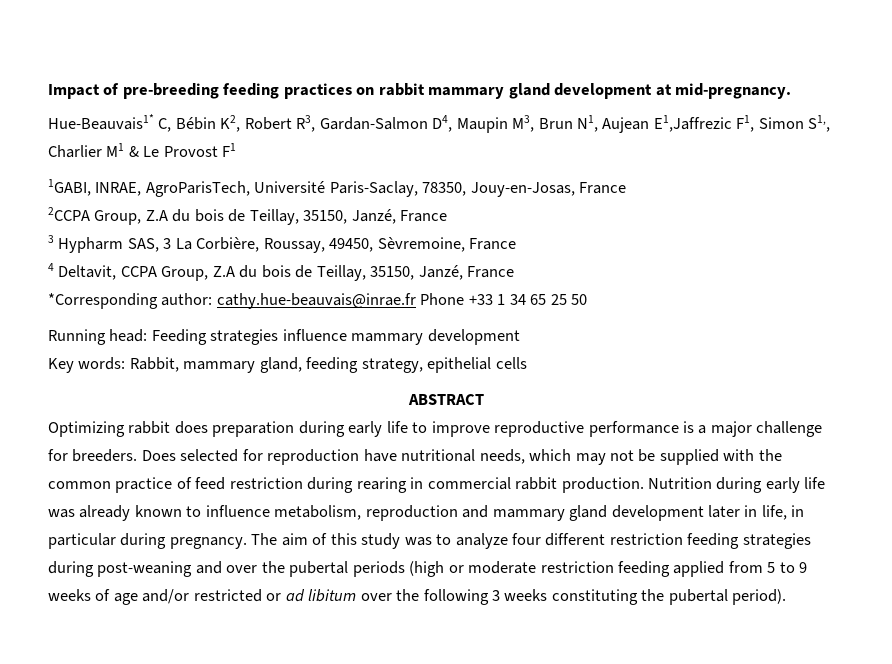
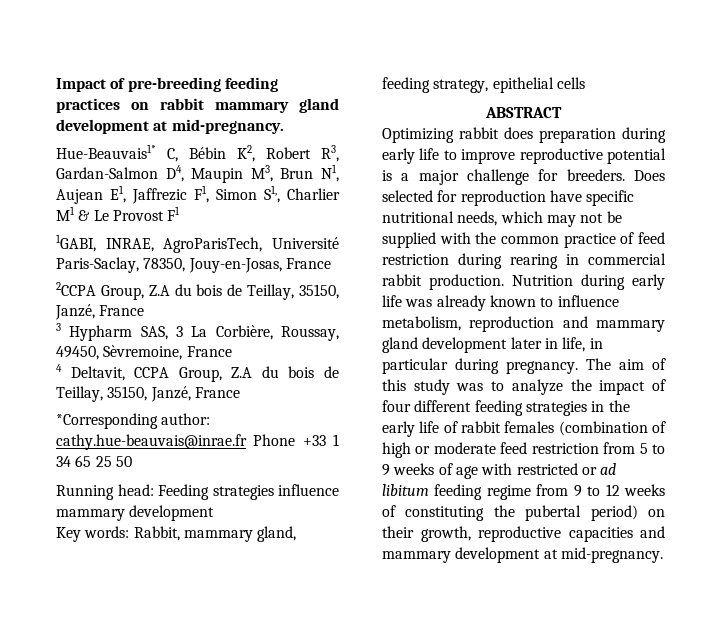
[653,115,732,132] E1,Jaffrezic -> [110,185,187,204] E1, Jaffrezic
[588,421,679,437] performance -> [607,148,666,164] potential
(397, 455) none -> [586,190,635,206] specific
(508, 541) none -> [570,379,666,395] the impact of
[609,533,683,545] restriction -> (472, 406) none
[48,561,725,577] during post-weaning and over the pubertal periods (high or moderate restriction feeding applied -> [591,400,630,412] [382,421,666,437] [382,442,599,458] in the early life of rabbit females (combination of high or moderate feed restriction
[142,589,190,604] and/or -> [481,463,513,475] with
[360,589,787,605] over the following 3 weeks constituting the pubertal period). -> [434,484,665,500] [382,505,665,521] [382,526,665,542] [382,547,663,563] feeding regime from 9 to 12 weeks of constituting the pubertal period) on their growth, reproductive capacities and mammary development at mid-pregnancy.

